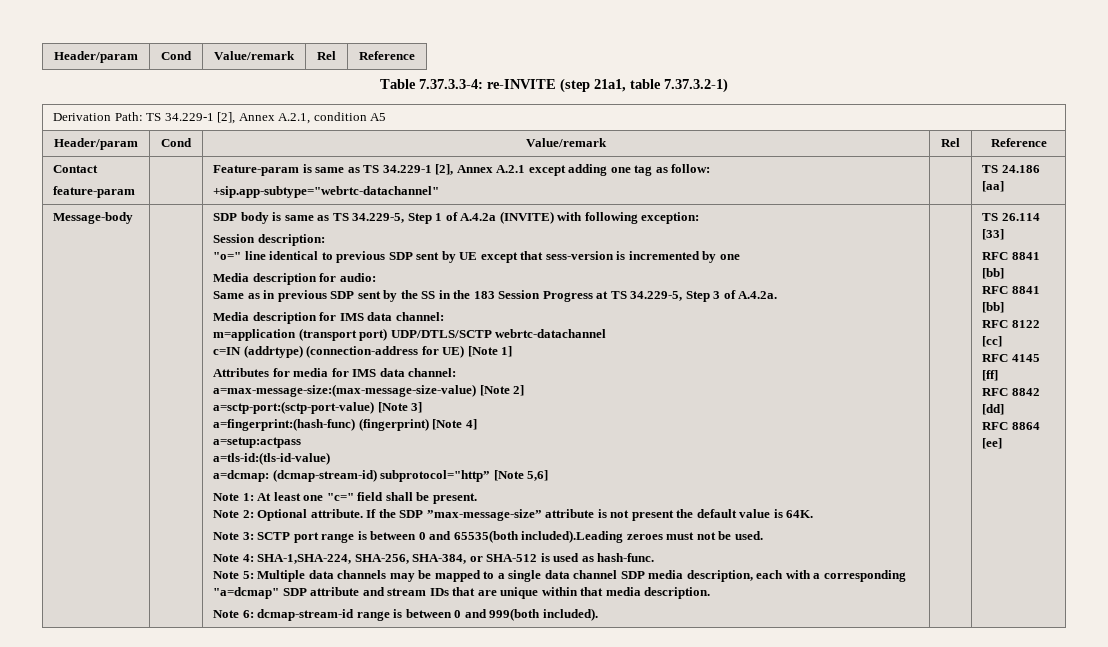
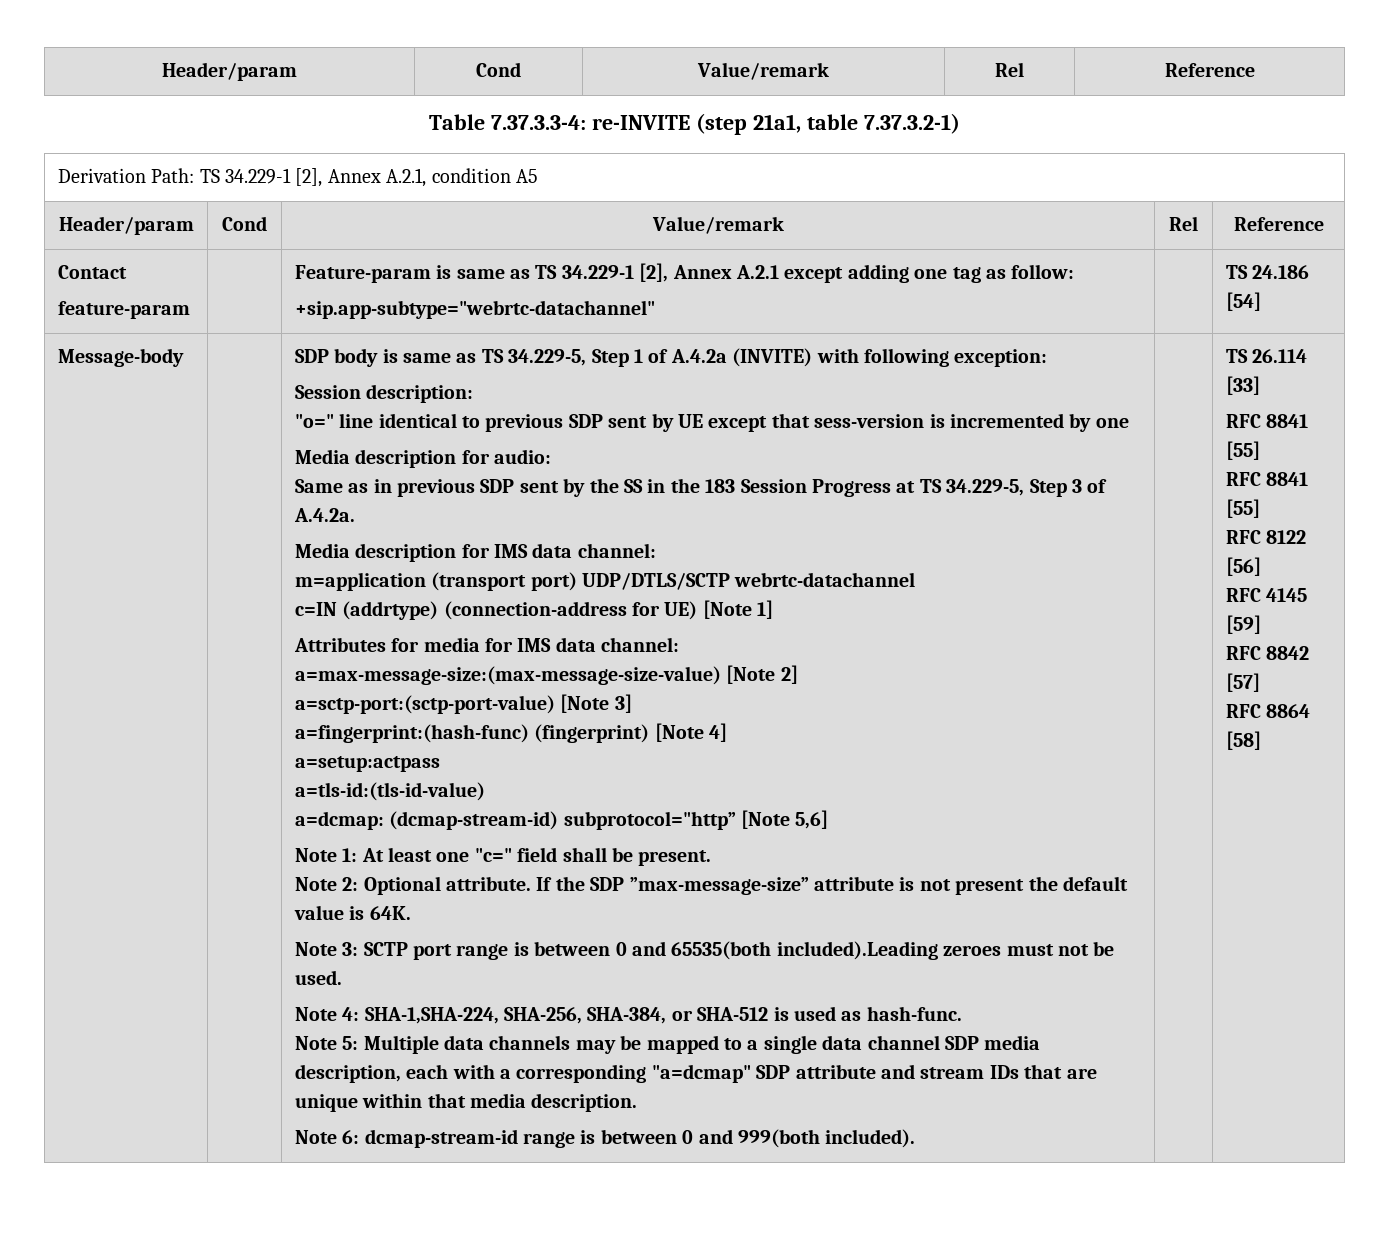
[982,181,1005,192] [aa] -> [1225,292,1261,311] [54]
[982,268,1005,279] [982,286,1040,294] [982,302,1005,313] [bb] // RFC 8841 [bb] -> [1225,441,1260,460] [1225,472,1309,486] [1225,499,1260,518] [55] // RFC 8841 [55]
[982,336,1003,347] [cc] -> [1225,557,1261,576] [56]
[982,370,999,381] [ff] -> [1225,615,1261,634] [59]
[982,404,1005,415] [dd] -> [1225,673,1260,692] [57]
[982,438,1003,449] [ee] -> [1225,731,1261,750] [58]

